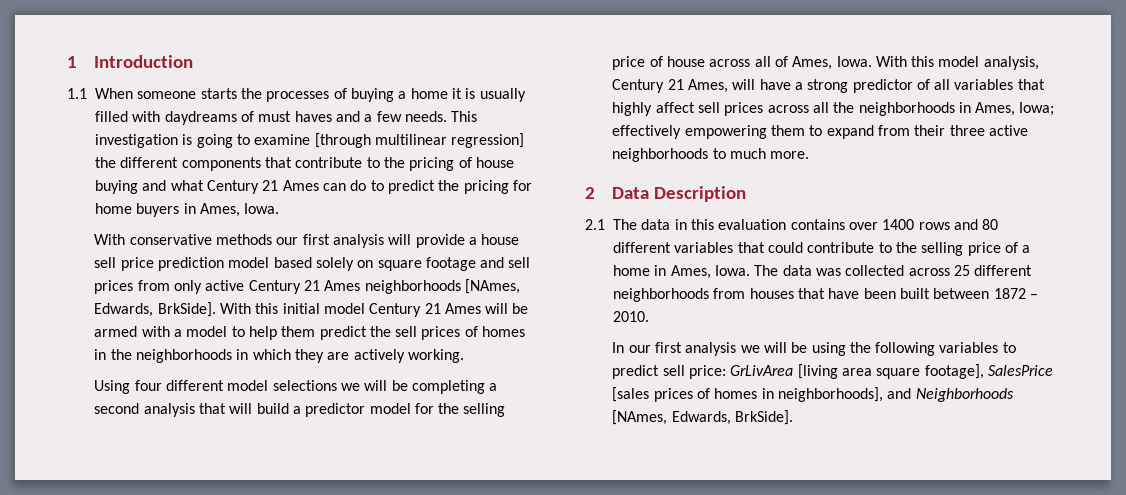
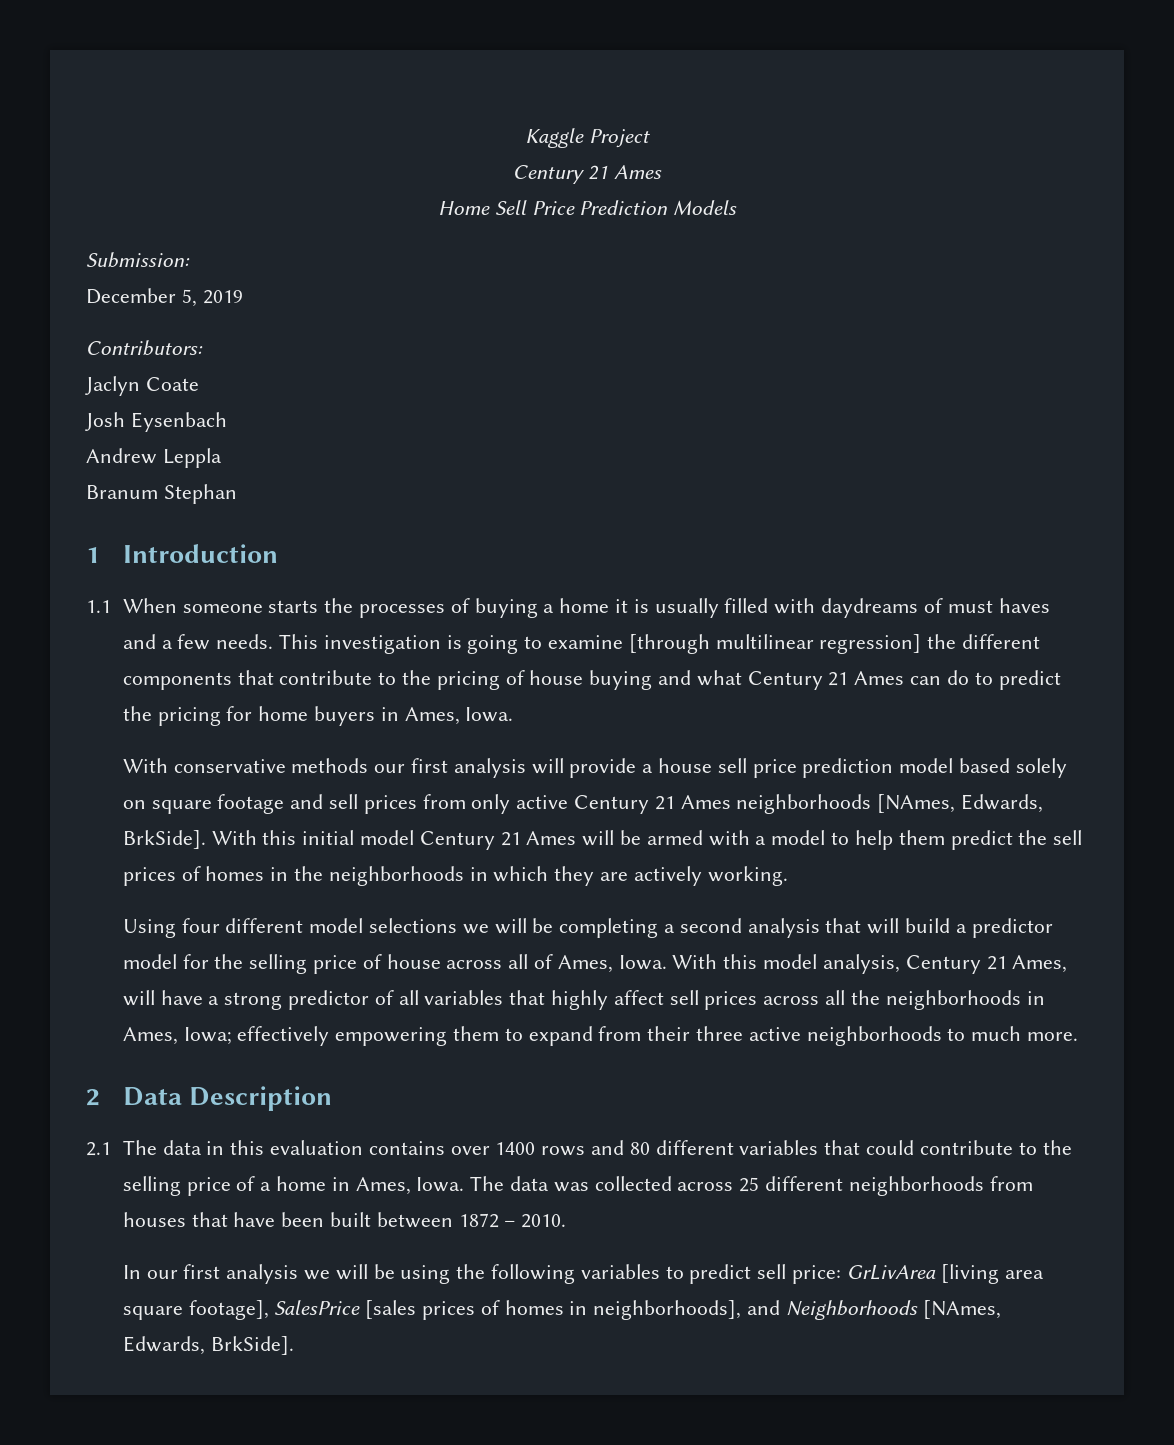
(67, 62) none -> [525,128,650,148] [513,165,662,184] [437,200,738,215] [86,252,190,268] [86,288,243,307] [86,340,203,356] [85,376,199,396] [85,412,227,432] [86,448,222,468] [86,484,237,504] Kaggle Project // Century 21 Ames // Home Sell Price Prediction Models // Submission: // December 5, 2019 // Contributors: // Jaclyn Coate // Josh Eysenbach // Andrew Leppla // Branum Stephan //

